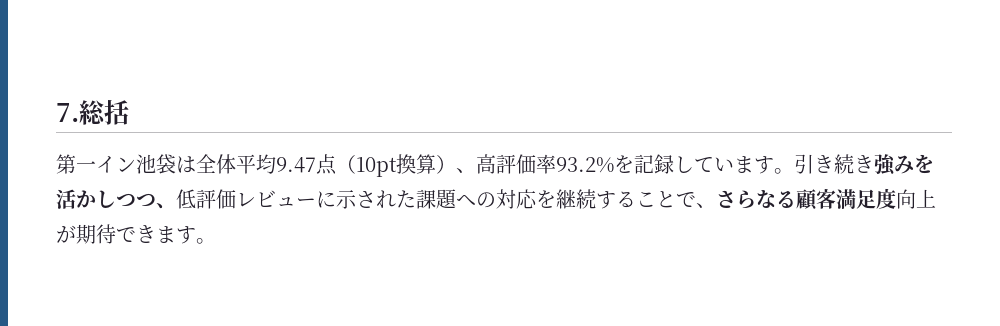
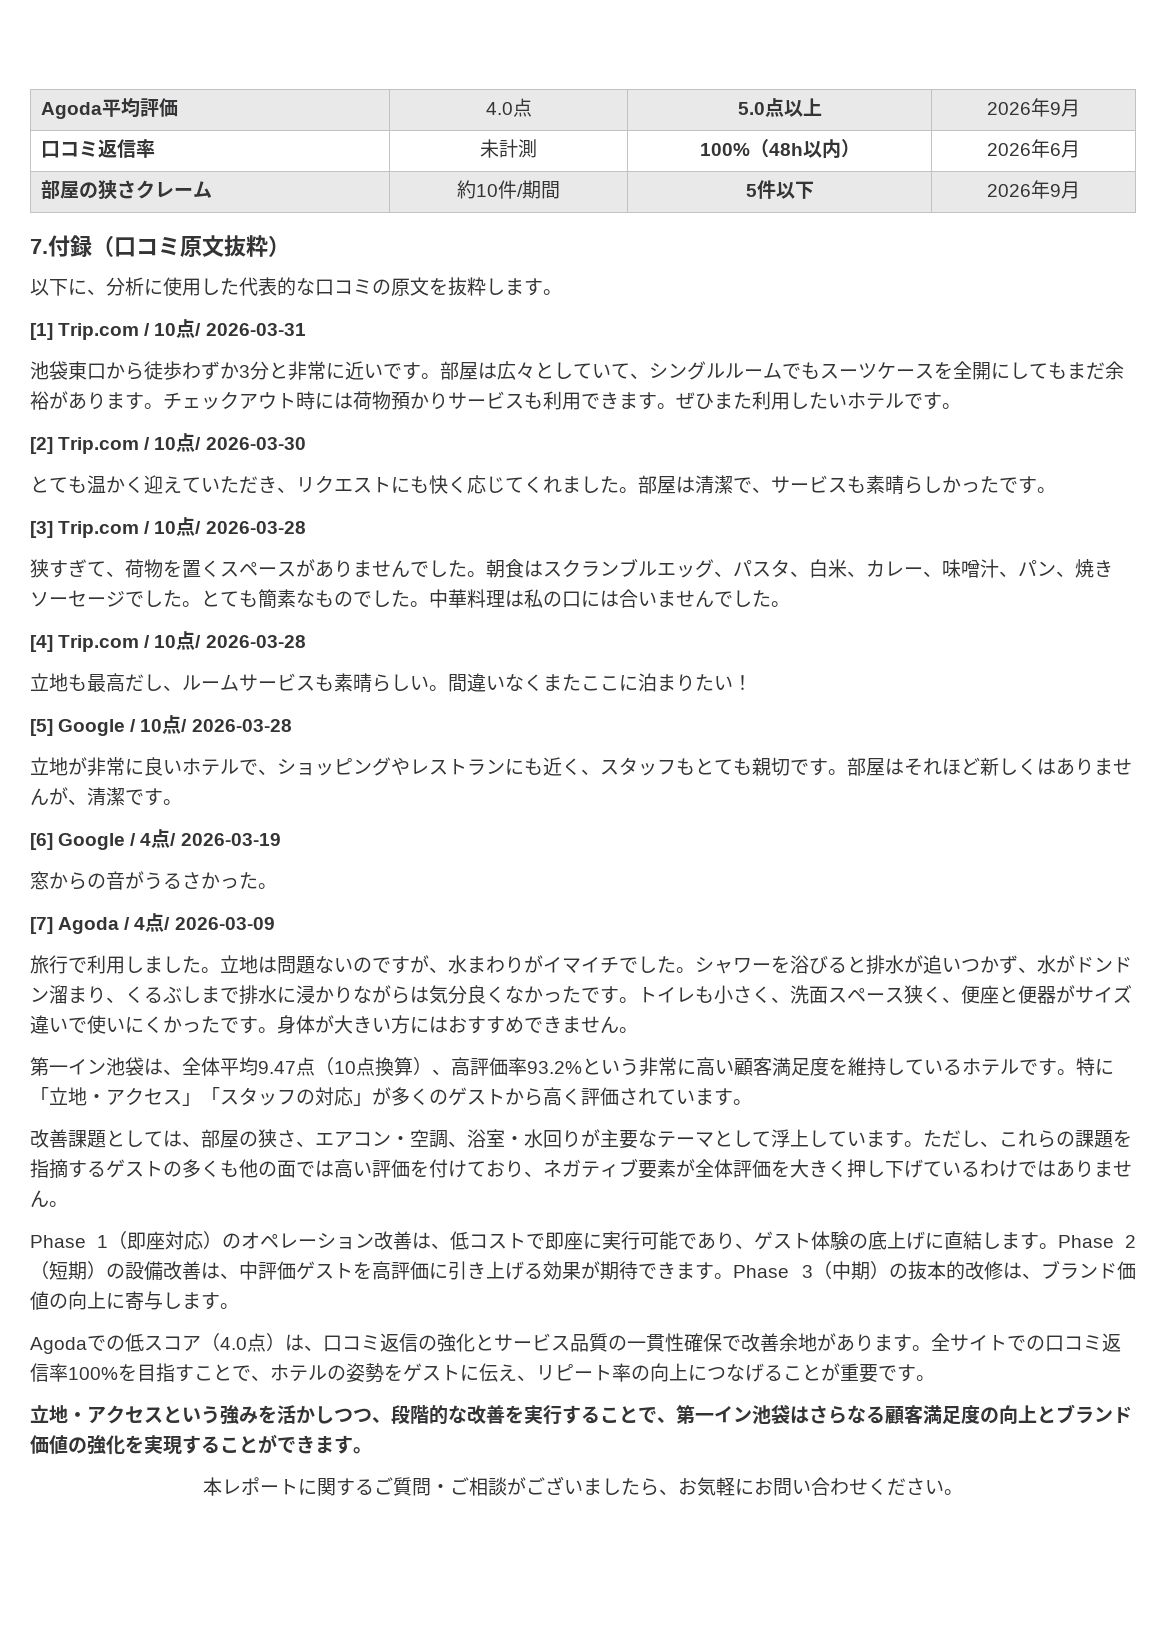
[56,100,129,125] [56,154,196,174] 7.総括 // 第一イン池袋は -> [41,98,179,119] [485,98,532,117] [737,98,822,117] [987,98,1080,117] [41,139,156,158] [480,139,537,158] [699,139,860,159] [987,139,1080,158] [41,180,213,200] [457,180,560,199] [745,180,814,199] [987,180,1080,199] [30,235,290,257] [30,277,562,296] [30,319,306,340] [30,361,1124,380] [30,391,961,410] [30,433,306,454] [30,475,1056,494] [30,517,306,538] [30,558,1113,578] [30,589,790,609] [30,631,306,652] [30,673,752,692] [30,715,292,736] [30,757,1132,776] [30,787,182,806] [30,829,281,850] [30,871,277,890] [30,913,275,934] [30,955,1132,975] [30,985,1132,1005] [30,1015,638,1034] [30,1057,182,1076] Agoda平均評価 | 4.0点 | 5.0点以上 | 2026年9月 // 口コミ返信率 | 未計測 | 100%（48h以内） | 2026年6月 // 部屋の狭さクレーム | 約10件/期間 | 5件以下 | 2026年9月 // 7.付録（口コミ原文抜粋） // 以下に、分析に使用した代表的な口コミの原文を抜粋します。 // [1] Trip.com / 10点/ 2026-03-31 // 池袋東口から徒歩わずか3分と非常に近いです。部屋は広々としていて、シングルルームでもスーツケースを全開にしてもまだ余裕があります。チェックアウト時には荷物預かりサービスも利用できます。ぜひまた利用したいホテルです。 // [2] Trip.com / 10点/ 2026-03-30 // とても温かく迎えていただき、リクエストにも快く応じてくれました。部屋は清潔で、サービスも素晴らしかったです。 // [3] Trip.com / 10点/ 2026-03-28 // 狭すぎて、荷物を置くスペースがありませんでした。朝食はスクランブルエッグ、パスタ、白米、カレー、味噌汁、パン、焼きソーセージでした。とても簡素なものでした。中華料理は私の口には合いませんでした。 // [4] Trip.com / 10点/ 2026-03-28 // 立地も最高だし、ルームサービスも素晴らしい。間違いなくまたここに泊まりたい！ // [5] Google / 10点/ 2026-03-28 // 立地が非常に良いホテルで、ショッピングやレストランにも近く、スタッフもとても親切です。部屋はそれほど新しくはありませんが、清潔です。 // [6] Google / 4点/ 2026-03-19 // 窓からの音がうるさかった。 // [7] Agoda / 4点/ 2026-03-09 // 旅行で利用しました。立地は問題ないのですが、水まわりがイマイチでした。シャワーを浴びると排水が追いつかず、水がドンドン溜まり、くるぶしまで排水に浸かりながらは気分良くなかったです。トイレも小さく、洗面スペース狭く、便座と便器がサイズ違いで使いにくかったです。身体が大きい方にはおすすめできません。 // 第一イン池袋は、
[356,157,397,177] 10pt -> [334,1057,375,1076] 10点
[614,154,874,174] を記録しています。引き続き -> [582,1057,1114,1077] [30,1087,752,1106] [30,1129,1132,1149] [30,1158,1132,1179] [30,1190,68,1208] [30,1231,1136,1251] [30,1260,1136,1281] [30,1291,239,1311] [30,1333,1121,1354] [30,1363,935,1383] [30,1405,220,1424] という非常に高い顧客満足度を維持しているホテルです。特に「立地・アクセス」「スタッフの対応」が多くのゲストから高く評価されています。 // 改善課題としては、部屋の狭さ、エアコン・空調、浴室・水回りが主要なテーマとして浮上しています。ただし、これらの課題を指摘するゲストの多くも他の面では高い評価を付けており、ネガティブ要素が全体評価を大きく押し下げているわけではありません。 // Phase 1（即座対応）のオペレーション改善は、低コストで即座に実行可能であり、ゲスト体験の底上げに直結します。Phase 2（短期）の設備改善は、中評価ゲストを高評価に引き上げる効果が期待できます。Phase 3（中期）の抜本的改修は、ブランド価値の向上に寄与します。 // Agodaでの低スコア（4.0点）は、口コミ返信の強化とサービス品質の一貫性確保で改善余地があります。全サイトでの口コミ返信率100%を目指すことで、ホテルの姿勢をゲストに伝え、リピート率の向上につなげることが重要です。 // 立地・アクセスという
[176,189,716,209] 低評価レビューに示された課題への対応を継続することで、 -> [391,1405,809,1425] 段階的な改善を実行することで、第一イン池袋は
[896,189,936,209] [56,224,196,244] 向上が期待できます -> [980,1404,1132,1424] [30,1434,372,1455] [203,1476,944,1496] の向上とブランド価値の強化を実現することができます。 // 本レポートに関するご質問・ご相談がございましたら、お気軽にお問い合わせください

